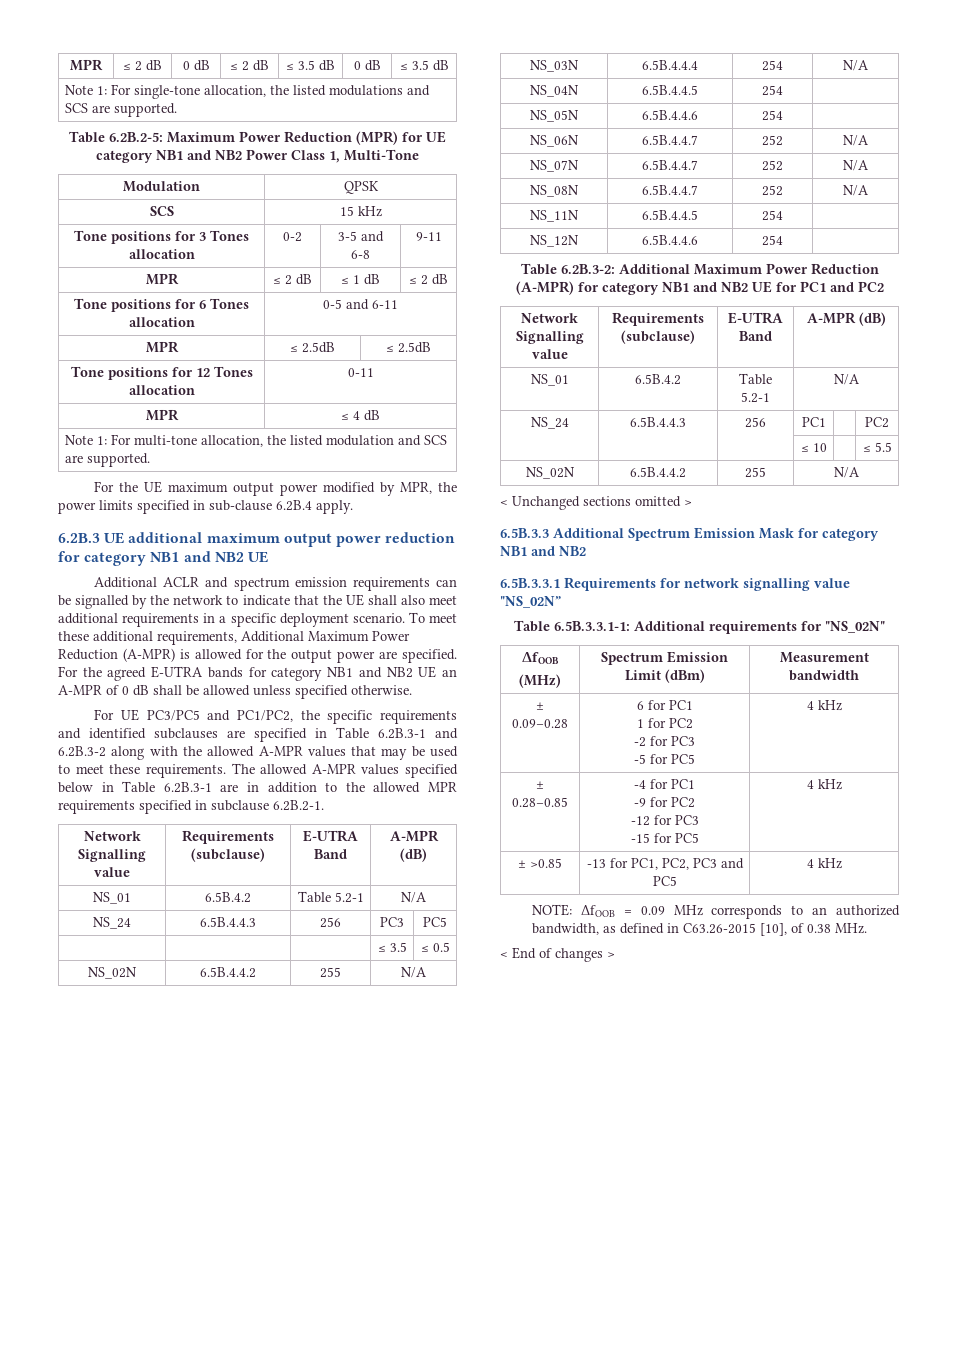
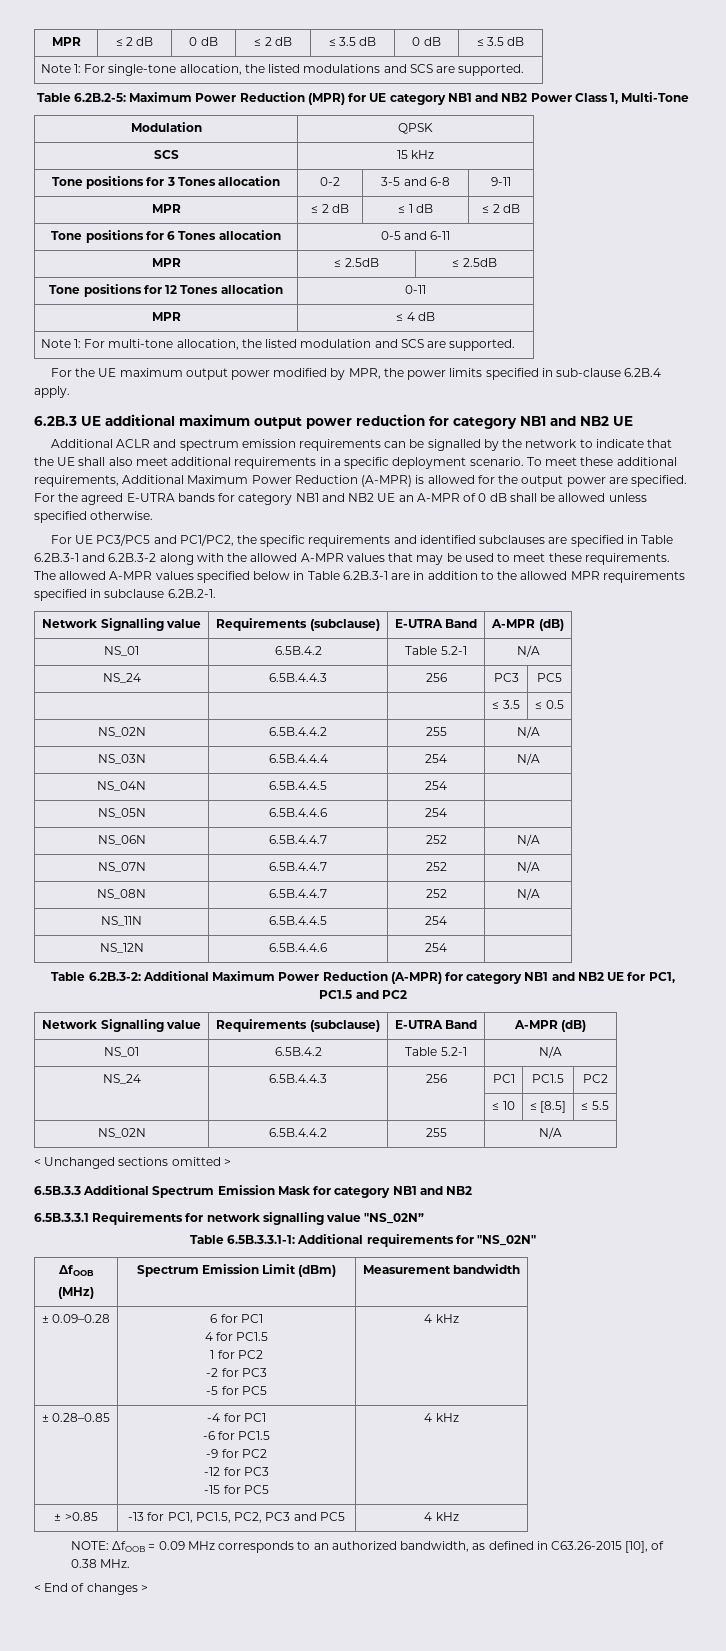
[799,281,826,292] PC1 -> [648,972,675,983] [319,990,353,999] PC1, PC1.5
(826, 422) none -> [532,1074,564,1083] PC1.5
(827, 447) none -> [529,1101,567,1113] ≤ [8.5]
(693, 705) none -> [204,1332,269,1341] // 4 for PC1.5
(695, 784) none -> [202,1431,271,1440] // -6 for PC1.5
(658, 864) none -> [195,1512,231,1523] PC1.5,

